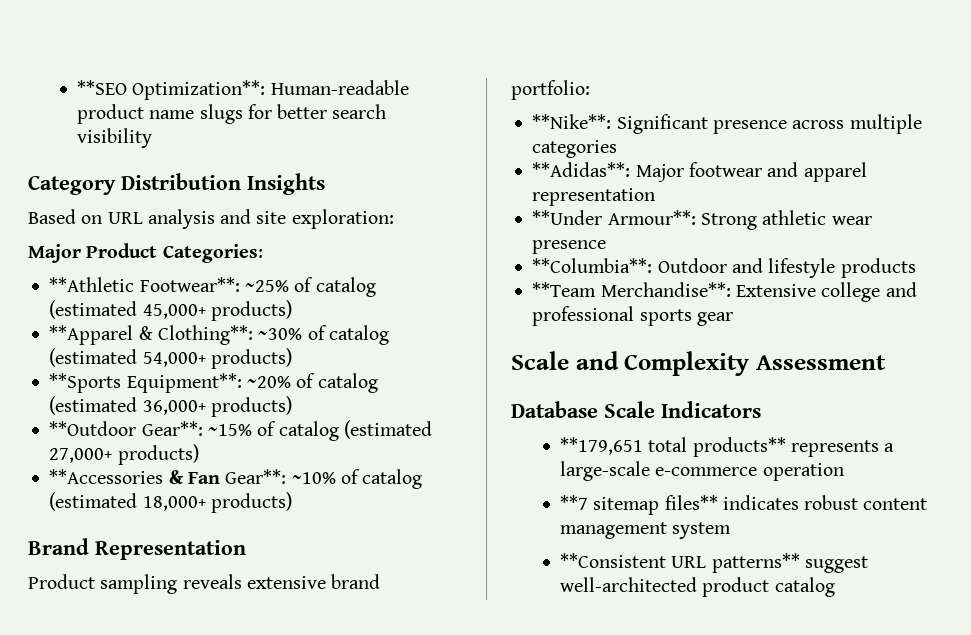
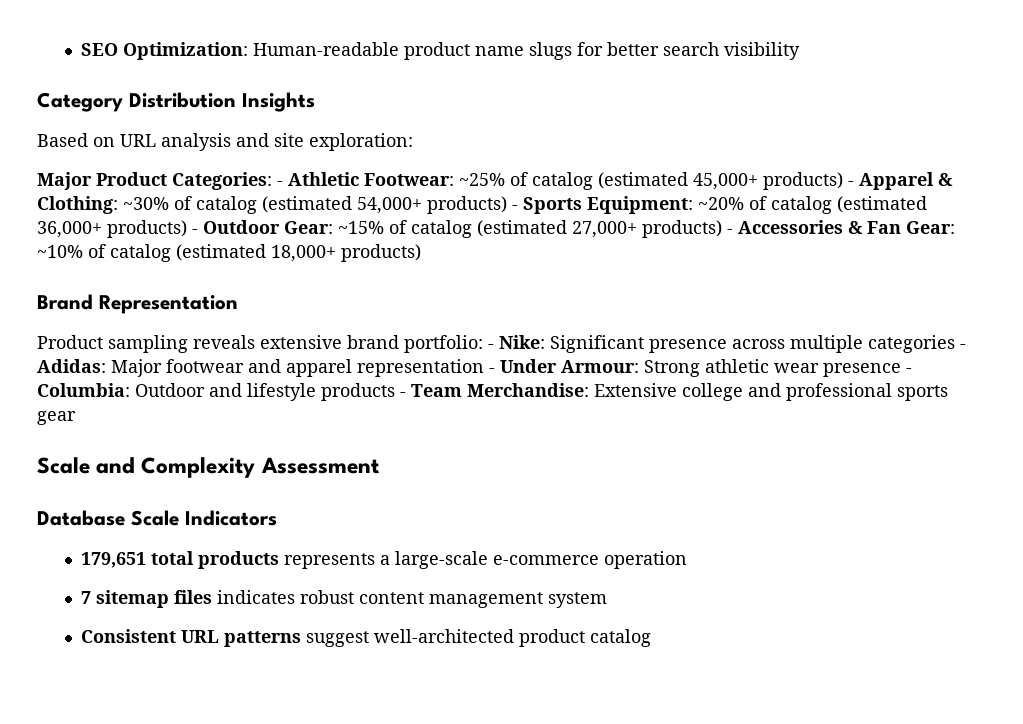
[77,80,266,100] **SEO Optimization**: -> [80,42,248,60] SEO Optimization:
[49,277,240,292] // **Athletic Footwear**: -> [277,172,454,186] - Athletic Footwear:
[49,325,253,345] // **Apparel & Clothing**: -> [848,172,953,190] [37,196,118,214] - Apparel & Clothing:
[49,373,242,393] // **Sports Equipment**: -> [512,196,693,214] - Sports Equipment:
[49,421,203,436] // **Outdoor Gear**: -> [192,220,333,234] - Outdoor Gear:
[49,469,164,484] // **Accessories -> [727,220,843,234] - Accessories
[225,469,287,484] Gear**: -> [906,221,955,234] Gear:
[532,114,612,129] // **Nike**: -> [488,335,545,349] - Nike:
[532,162,631,177] // **Adidas**: -> [960,344,966,349] [37,359,106,373] - Adidas:
[532,210,696,225] // **Under Armour**: -> [489,359,639,373] - Under Armour:
[532,258,653,273] // **Columbia**: -> [906,368,912,373] [37,383,130,397] - Columbia:
[532,282,731,297] // **Team Merchandise**: -> [400,383,589,397] - Team Merchandise:
[560,437,786,457] **179,651 total products** -> [80,551,279,569] 179,651 total products
[560,495,718,515] **7 sitemap files** -> [80,590,212,608] 7 sitemap files
[560,553,800,573] **Consistent URL patterns** -> [80,629,301,647] Consistent URL patterns

